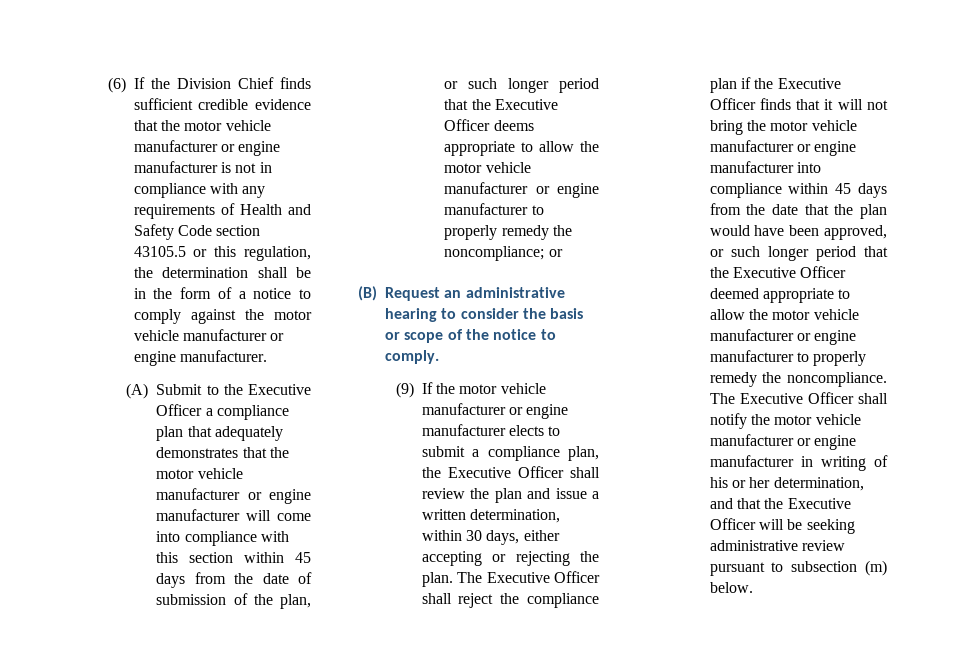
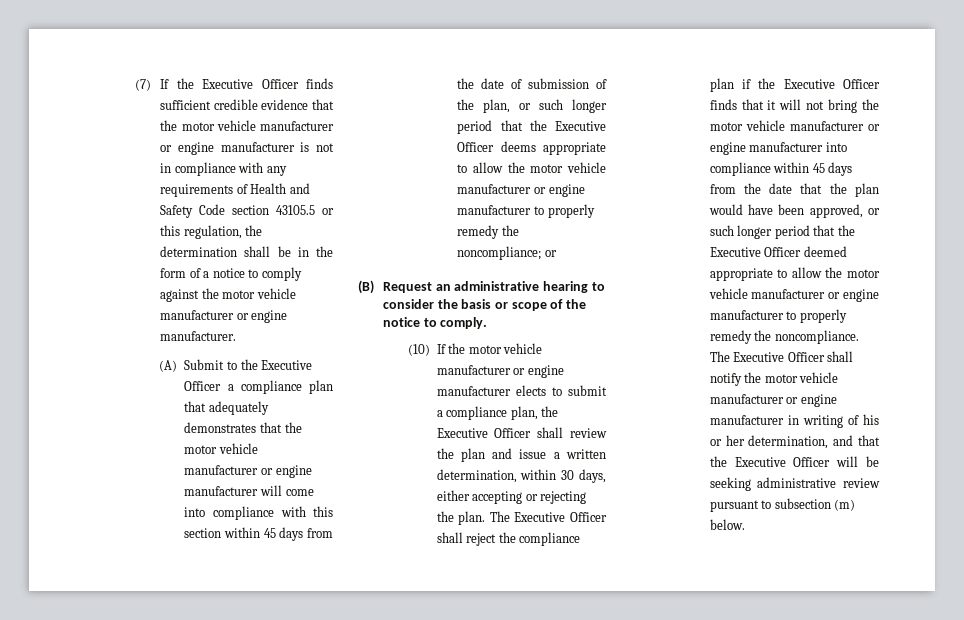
[107,77,274,93] (6) If the Division Chief -> [135,78,299,91] (7) If the Executive Officer
[395,382,414,398] (9) -> [408,344,431,356] (10)

